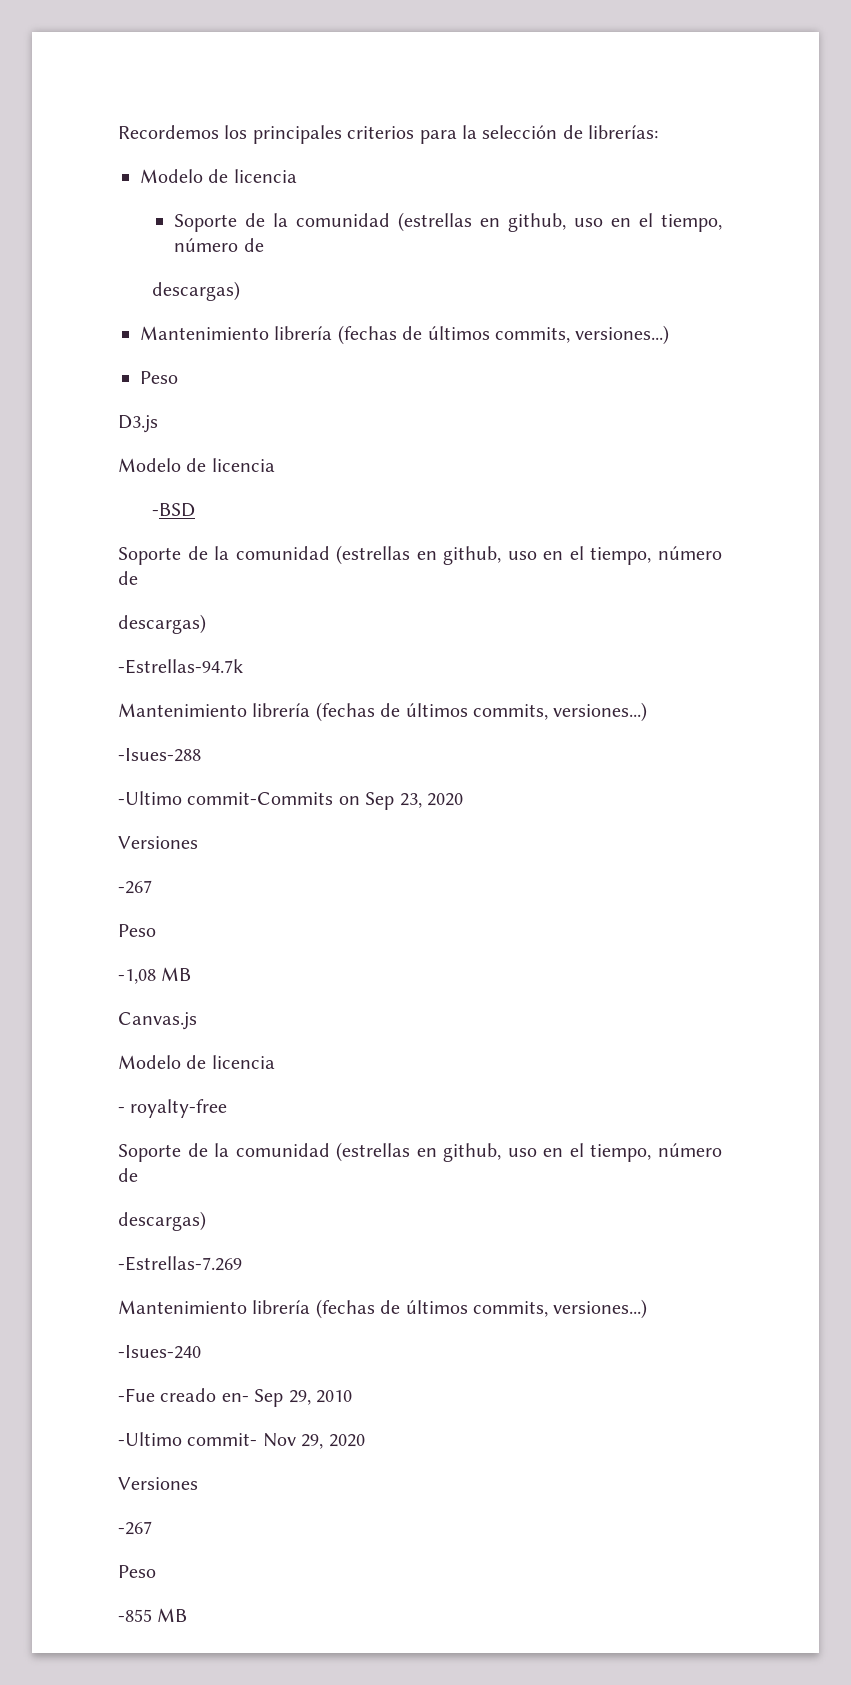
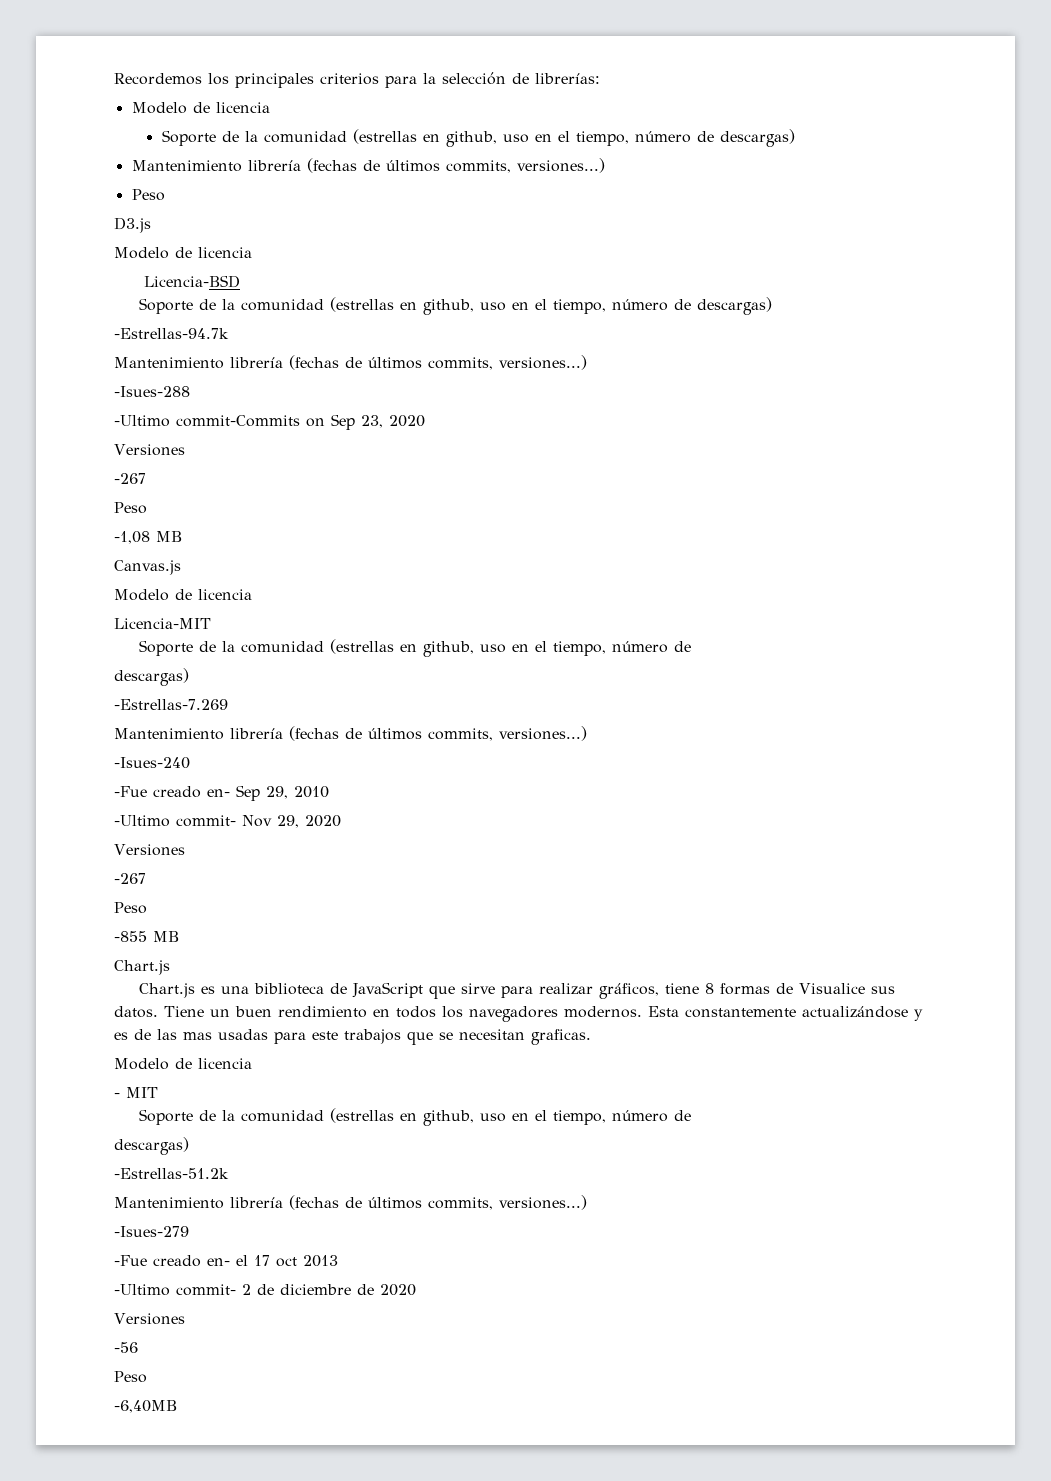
(264, 245) // -> (714, 136) none
[152,503,196,517] -BSD -> [144,275,241,288] Licencia-BSD
(138, 578) // -> (692, 304) none
[118,1099,228,1118] - royalty-free -> [114,618,211,629] Licencia-MIT
(188, 1615) none -> [114,960,170,975] [139,982,896,999] [114,1006,923,1022] [114,1029,591,1045] [114,1058,252,1070] [114,1087,158,1098] [139,1108,692,1126] [114,1137,189,1155] [114,1168,229,1179] [114,1195,587,1210] [114,1226,189,1237] [114,1255,338,1267] [114,1284,416,1296] [114,1313,185,1325] [114,1342,138,1353] [114,1371,147,1383] [114,1400,177,1413] // Chart.js // Chart.js es una biblioteca de JavaScript que sirve para realizar gráficos, tiene 8 formas de Visualice sus datos. Tiene un buen rendimiento en todos los navegadores modernos. Esta constantemente actualizándose y es de las mas usadas para este trabajos que se necesitan graficas. // Modelo de licencia // - MIT // Soporte de la comunidad (estrellas en github, uso en el tiempo, número de // descargas) // -Estrellas-51.2k // Mantenimiento librería (fechas de últimos commits, versiones...) // -Isues-279 // -Fue creado en- el 17 oct 2013 // -Ultimo commit- 2 de diciembre de 2020 // Versiones // -56 // Peso // -6,40MB

